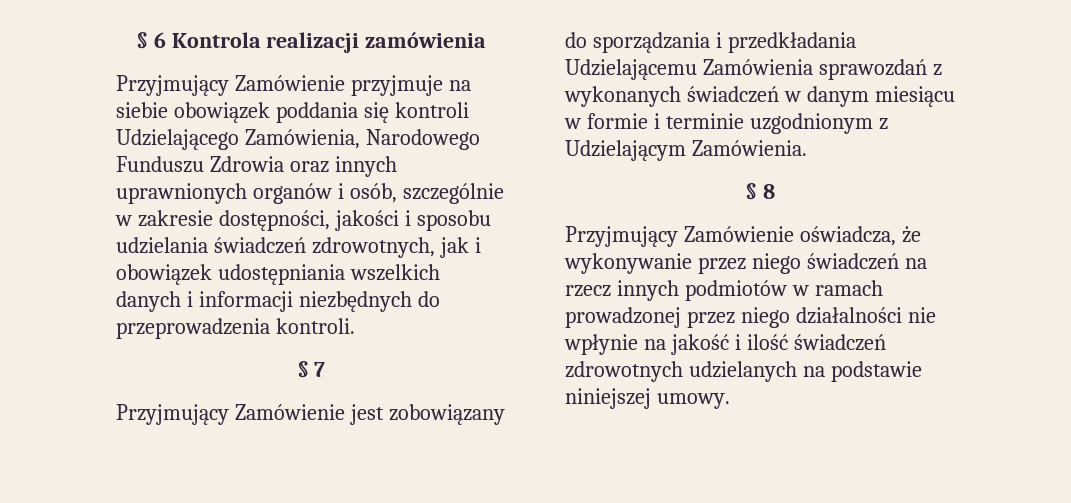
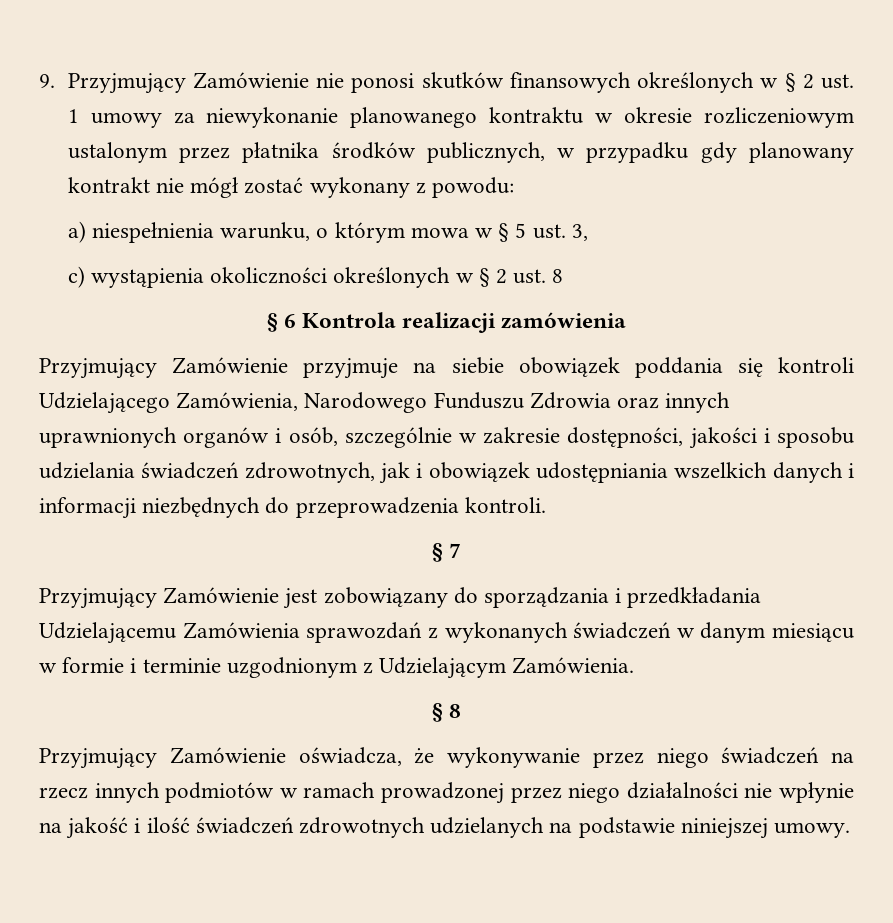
(135, 40) none -> [39,72,854,94] [67,107,854,128] [67,142,854,163] [67,177,515,198] [67,221,588,243] [67,266,564,288] 9. Przyjmujący Zamówienie nie ponosi skutków finansowych określonych w § 2 ust. 1 umowy za niewykonanie planowanego kontraktu w okresie rozliczeniowym ustalonym przez płatnika środków publicznych, w przypadku gdy planowany kontrakt nie mógł zostać wykonany z powodu: // a) niespełnienia warunku, o którym mowa w § 5 ust. 3, // c) wystąpienia okoliczności określonych w § 2 ust. 8 //

